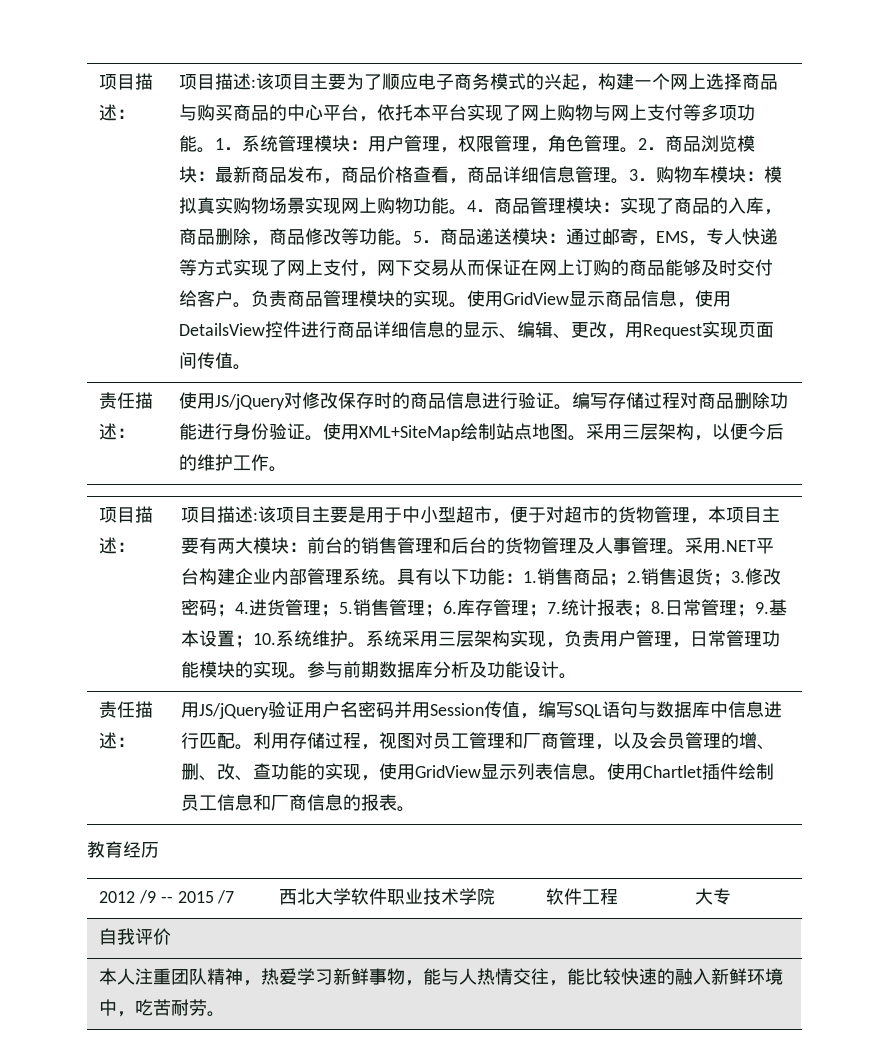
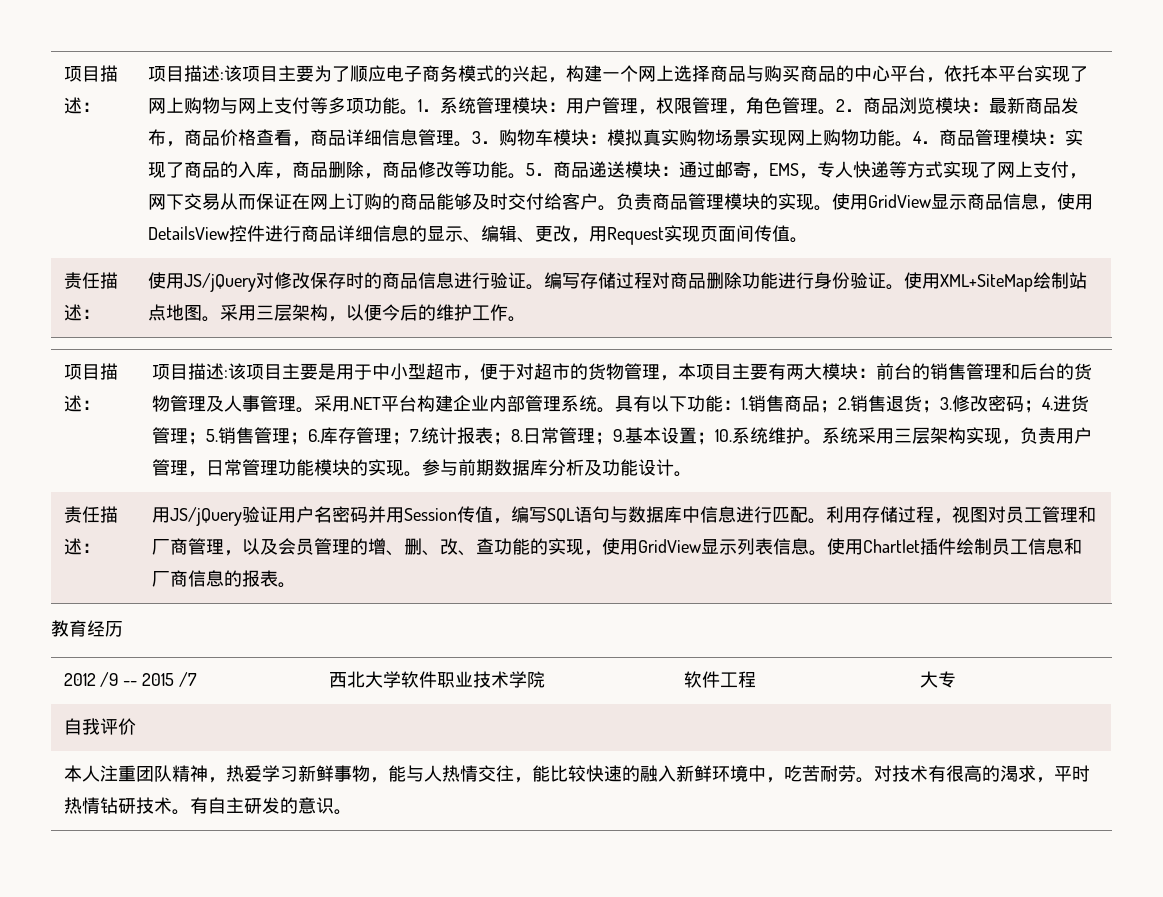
(226, 1014) none -> [873,765,1090,783] [63,797,352,815] 对技术有很高的渴求，平时热情钻研技术。有自主研发的意识。

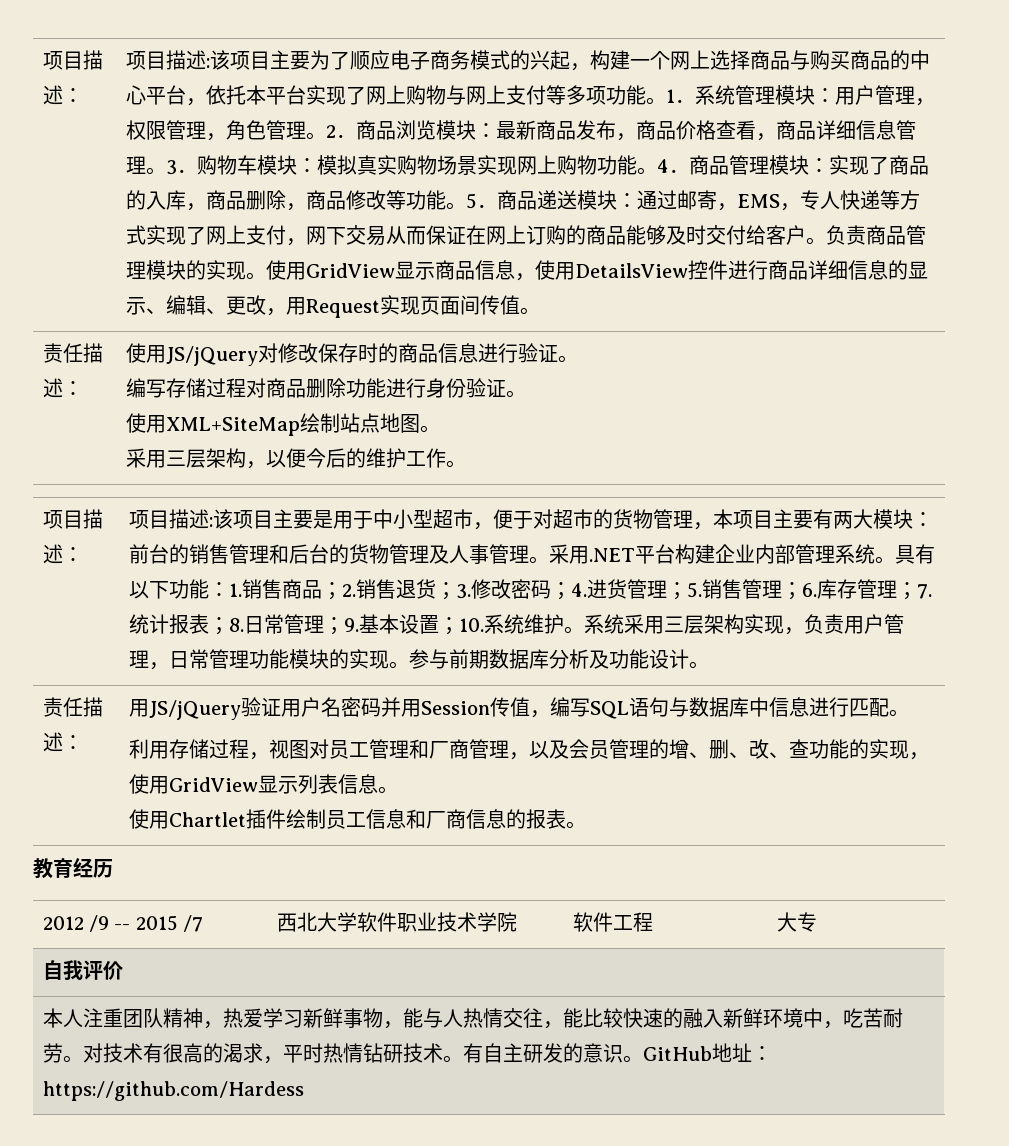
(544, 287) none -> (578, 359) //
(904, 287) none -> (526, 394) //
(220, 319) none -> (440, 429) //
(826, 521) none -> (909, 713) //
(827, 553) none -> (398, 790) //
(352, 812) none -> [642,1043,772,1062] [42,1081,304,1101] GitHub地址：https://github.com/Hardess

